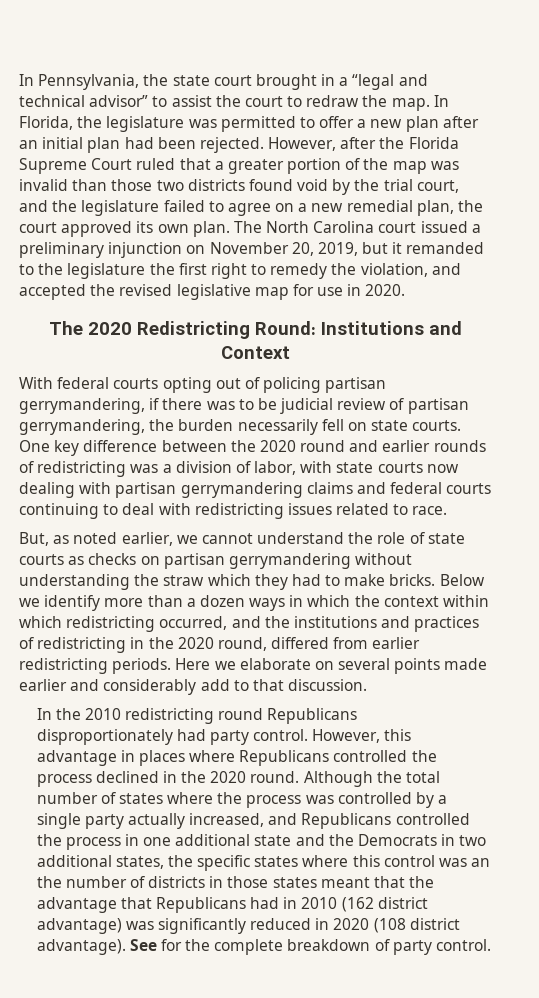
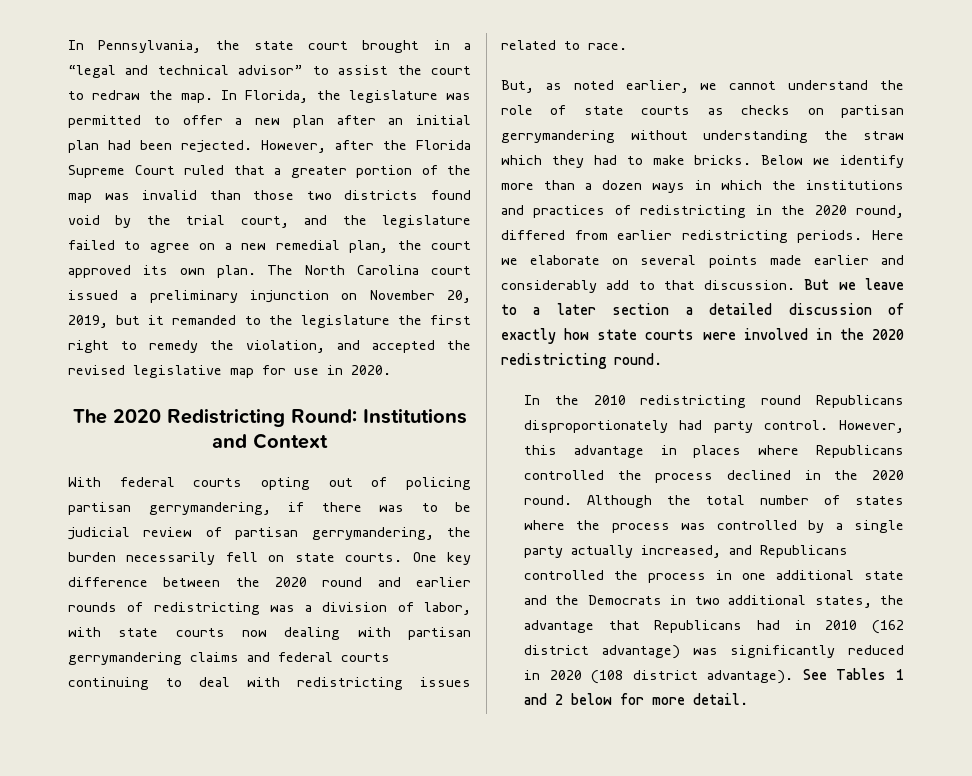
[383,595,490,607] [19,616,290,632] context within which redistricting occurred, and the -> (796, 185) none
(368, 685) none -> [804,278,904,290] [501,303,904,315] [501,328,904,344] [501,353,662,369] But we leave to a later section a detailed discussion of exactly how state courts were involved in the 2020 redistricting round.
[197,855,491,871] [36,876,435,888] specific states where this control was an the number of districts in those states meant that the -> (904, 600) none
[160,939,492,955] for the complete breakdown of party control. -> [836,668,904,680] [524,693,749,705] Tables 1 and 2 below for more detail.

